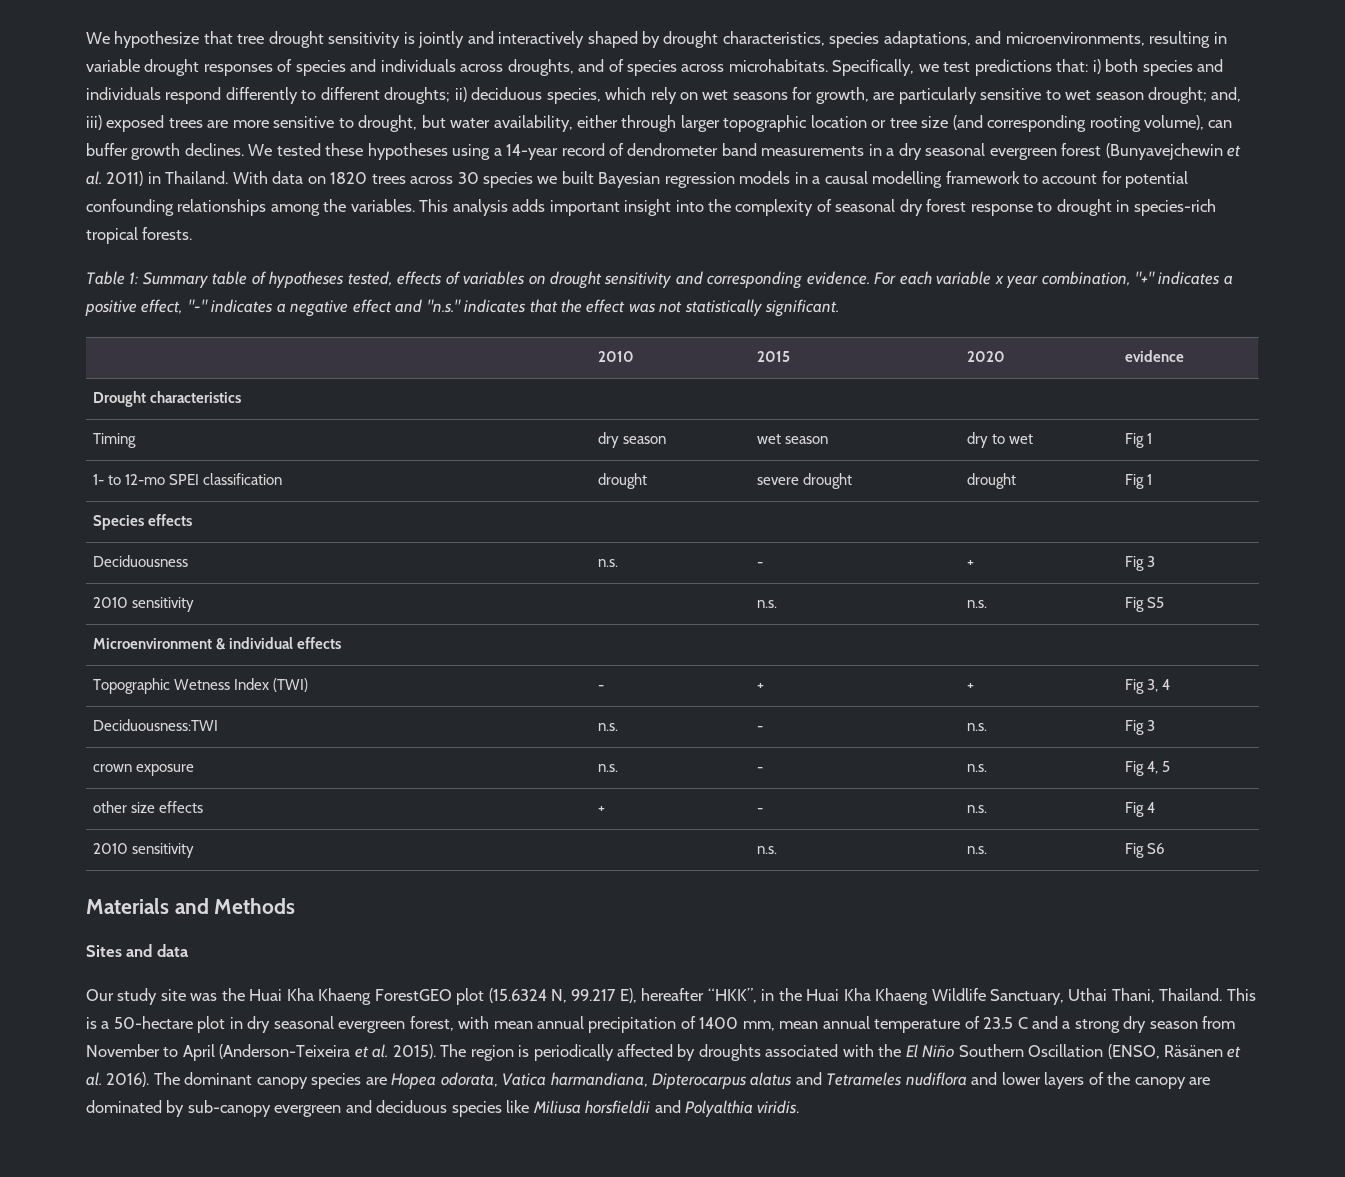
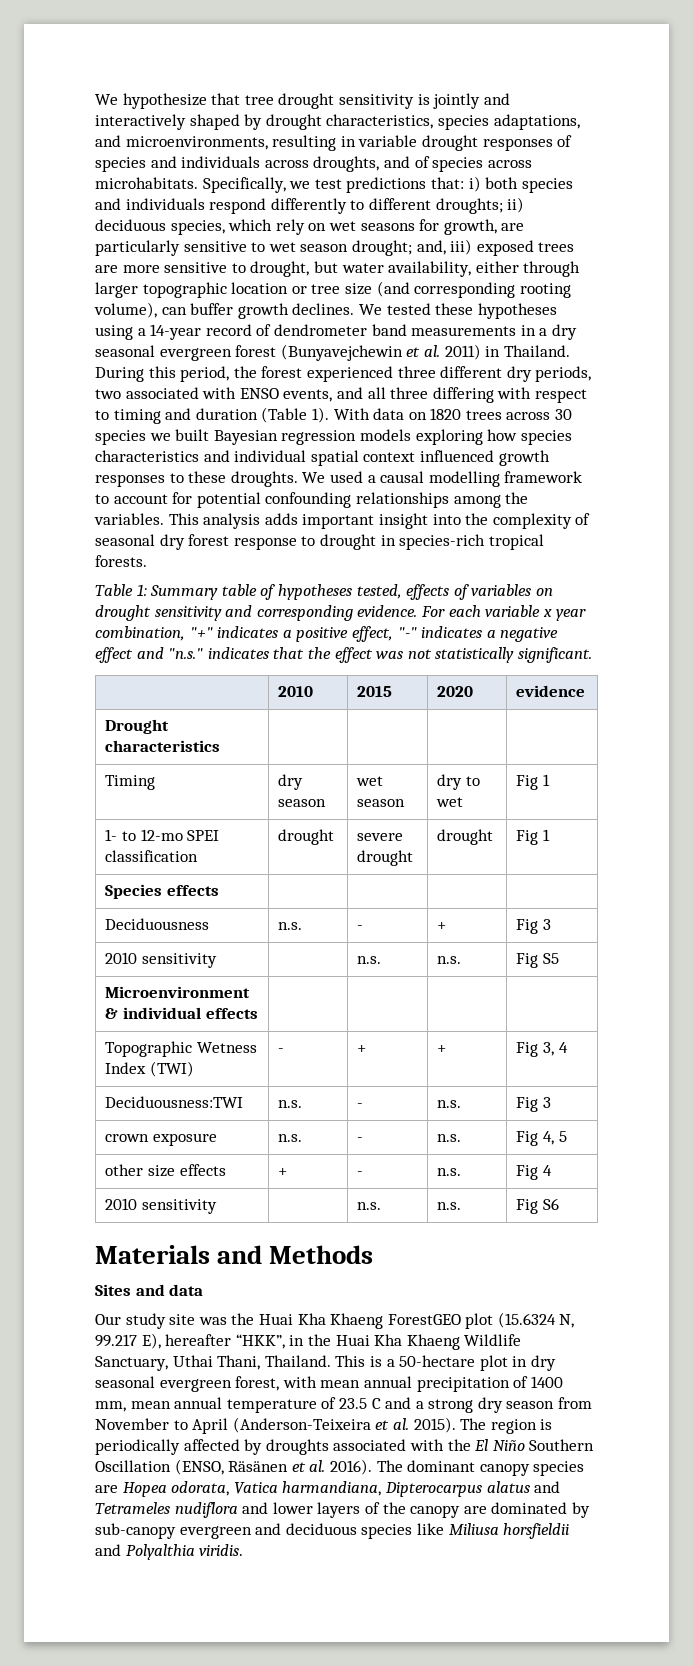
(229, 177) none -> [95,366,592,382] [95,387,587,403] [95,407,329,424] During this period, the forest experienced three different dry periods, two associated with ENSO events, and all three differing with respect to timing and duration (Table 1).
[794,172,808,184] in -> [415,429,572,445] [95,450,550,466] [95,471,363,487] exploring how species characteristics and individual spatial context influenced growth responses to these droughts. We used

